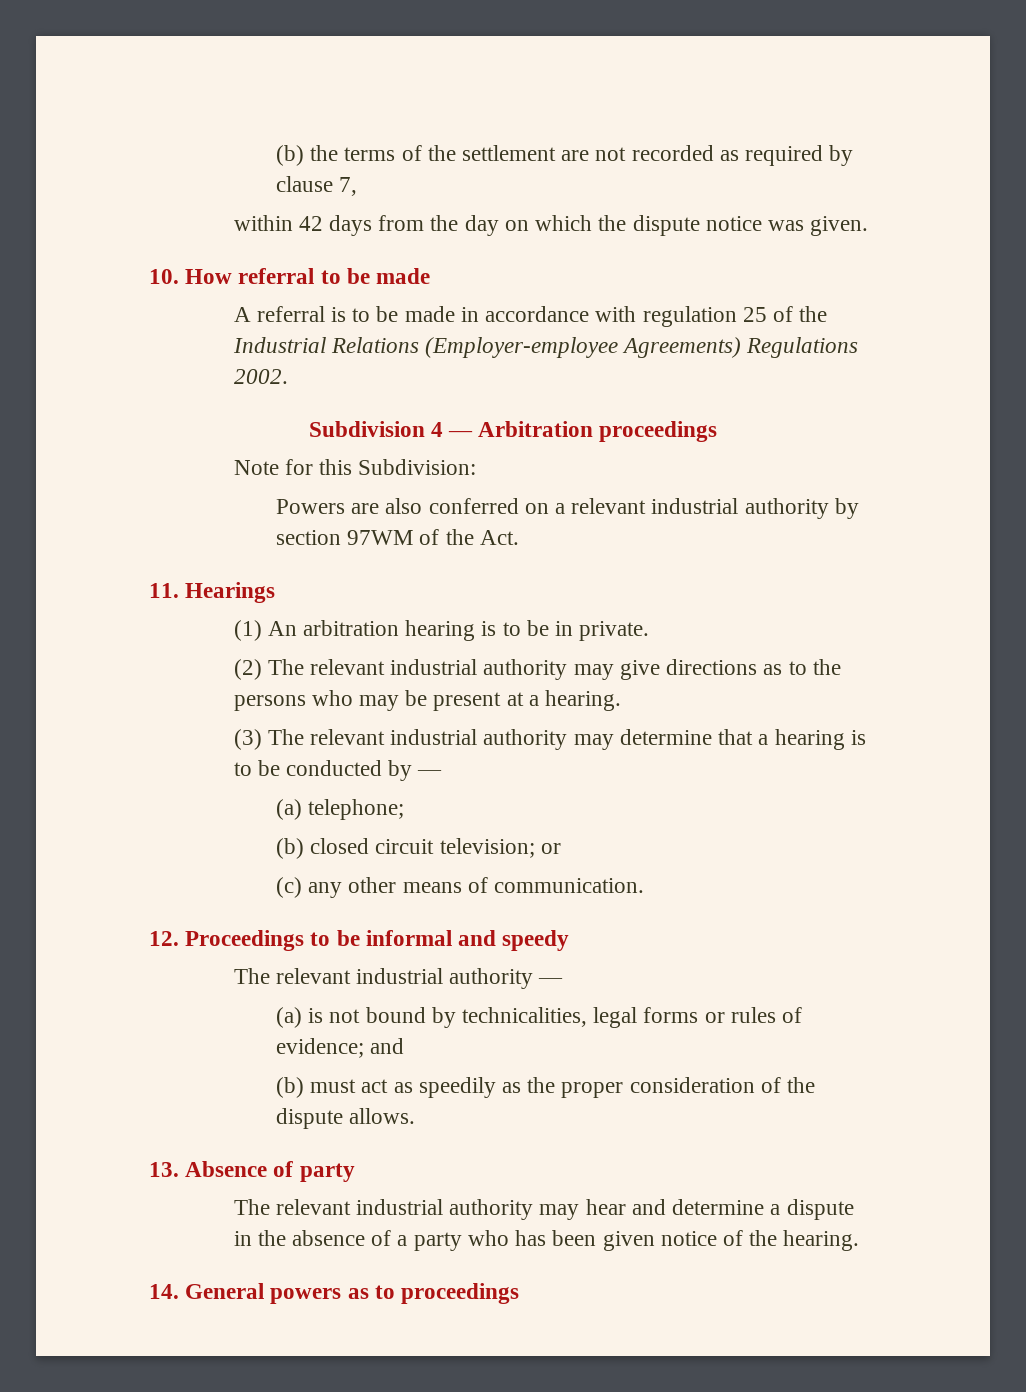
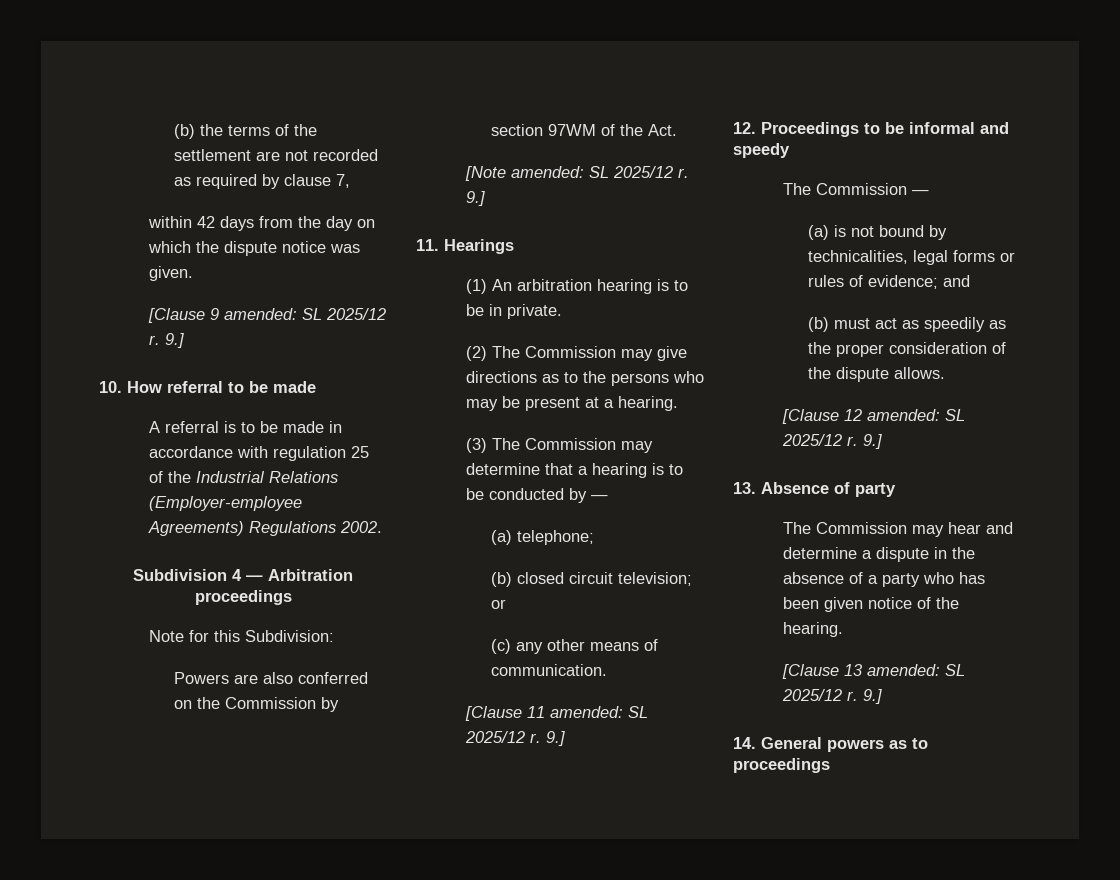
(869, 226) none -> [147,308,386,323] [148,333,184,348] // [Clause 9 amended: SL 2025/12 r. 9.]
[555,498,829,519] a relevant industrial authority -> [196,697,316,709] the Commission
(519, 537) none -> [464,166,689,181] [465,191,485,206] // [Note amended: SL 2025/12 r. 9.]
[310,659,568,680] relevant industrial authority -> [524,346,616,358] Commission
[310,729,568,750] relevant industrial authority -> [524,438,616,450] Commission
(645, 885) none -> [464,706,648,721] [464,731,565,746] // [Clause 11 amended: SL 2025/12 r. 9.]
[275,968,534,989] relevant industrial authority -> [815,183,907,195] Commission
(416, 1116) none -> [781,409,965,424] [781,434,882,449] // [Clause 12 amended: SL 2025/12 r. 9.]
[275,1199,534,1220] relevant industrial authority -> [815,522,907,534] Commission
(860, 1240) none -> [781,664,965,679] [781,689,882,704] // [Clause 13 amended: SL 2025/12 r. 9.]

